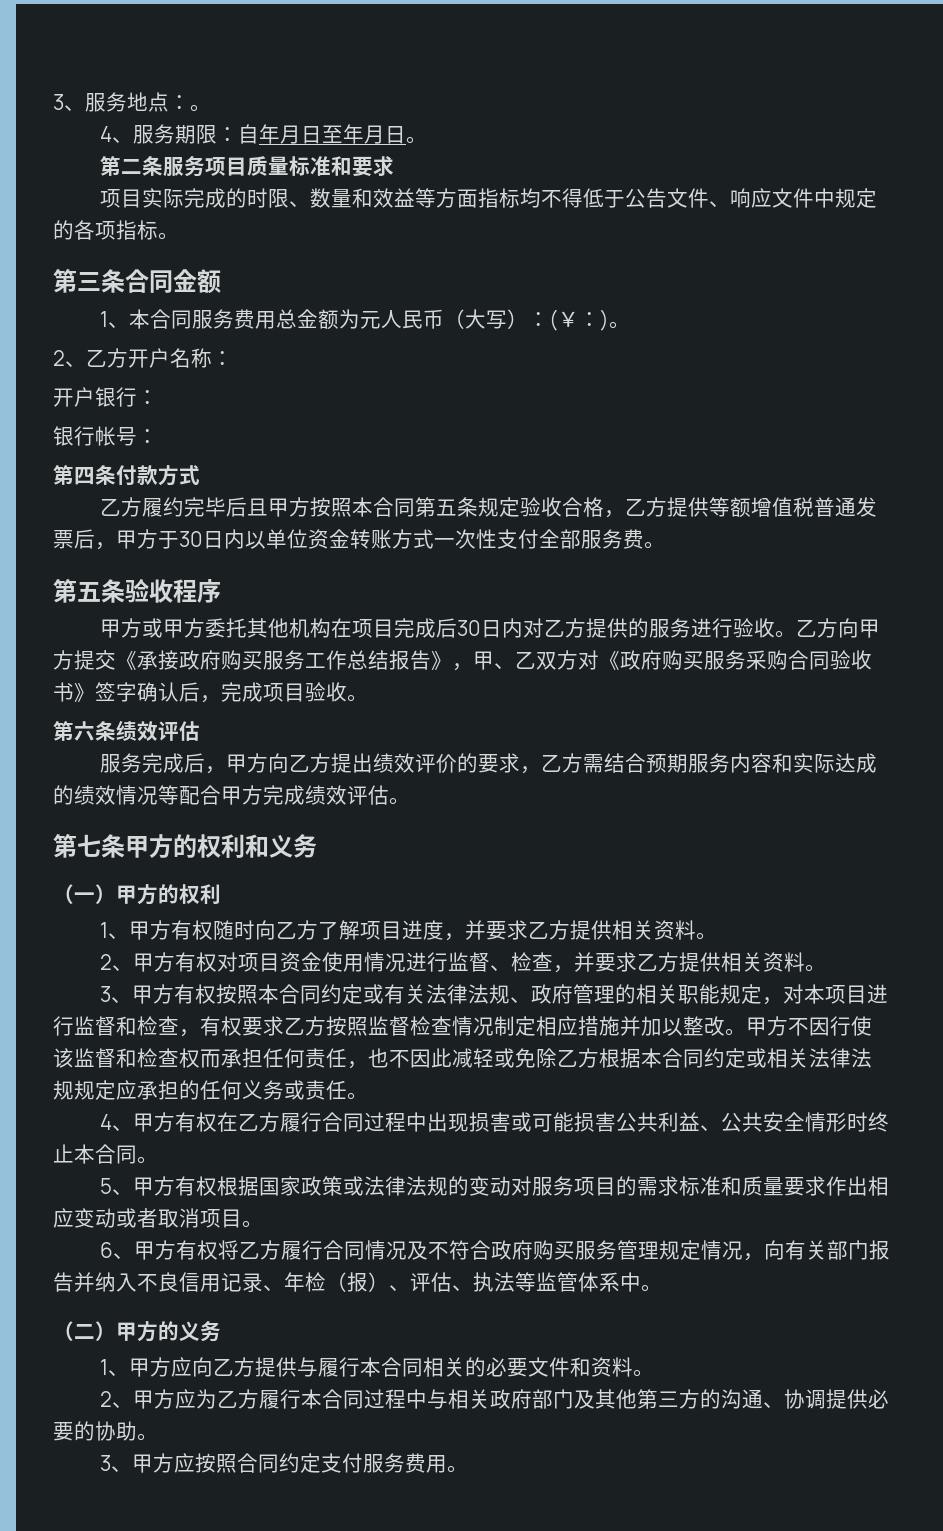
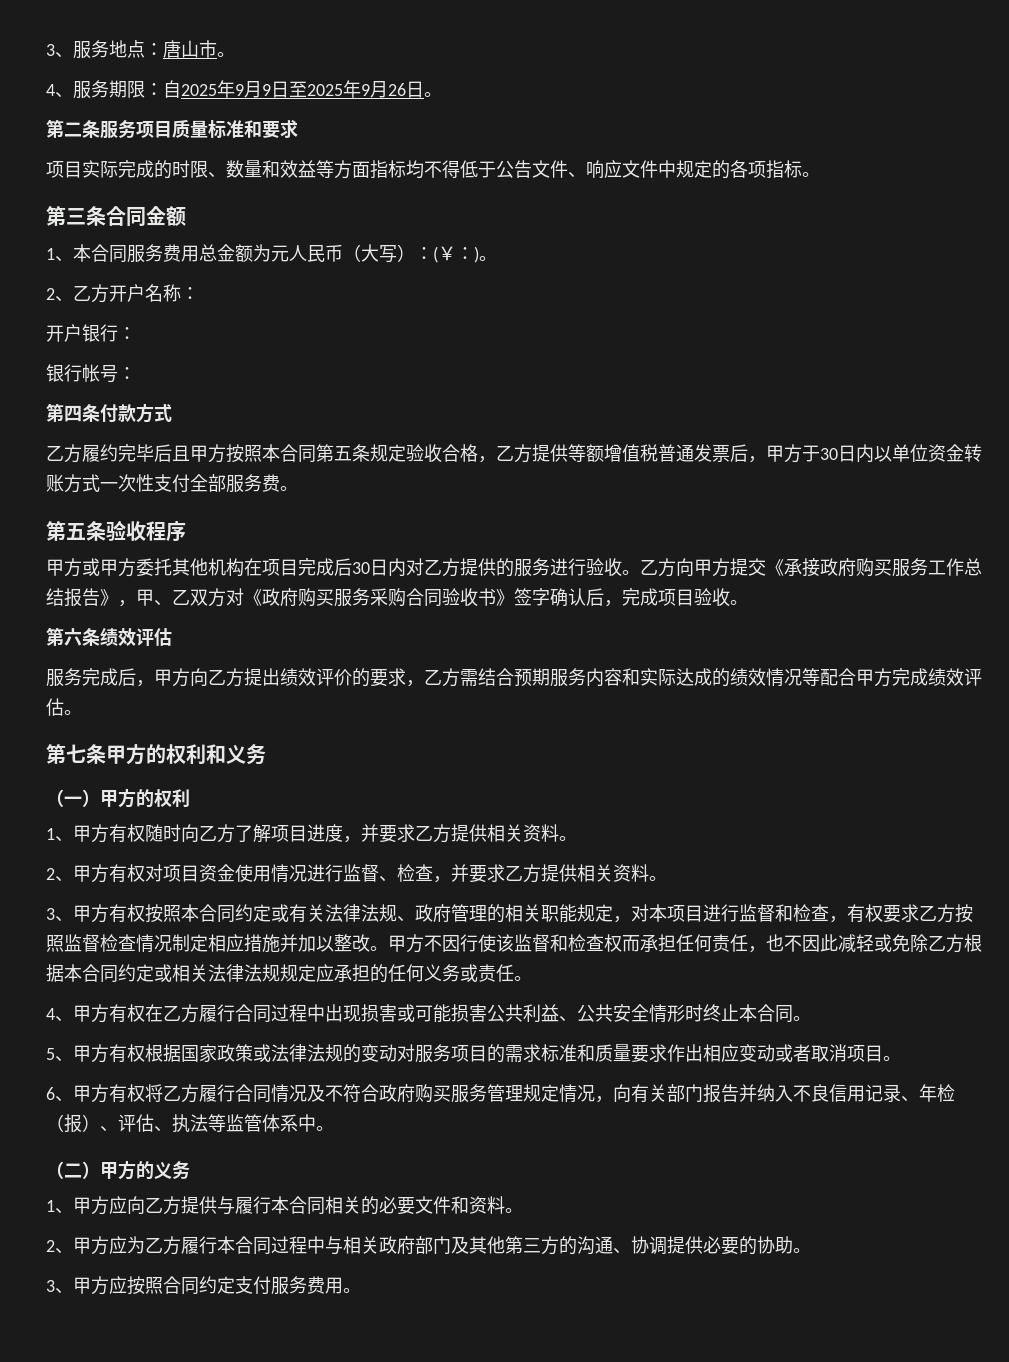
(190, 102) none -> [163,40,217,58] 唐山市
[258,124,385,144] 年月日至年月 -> [181,80,406,98] 2025年9月9日至2025年9月26

